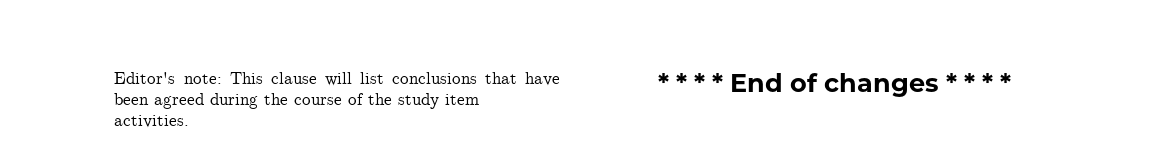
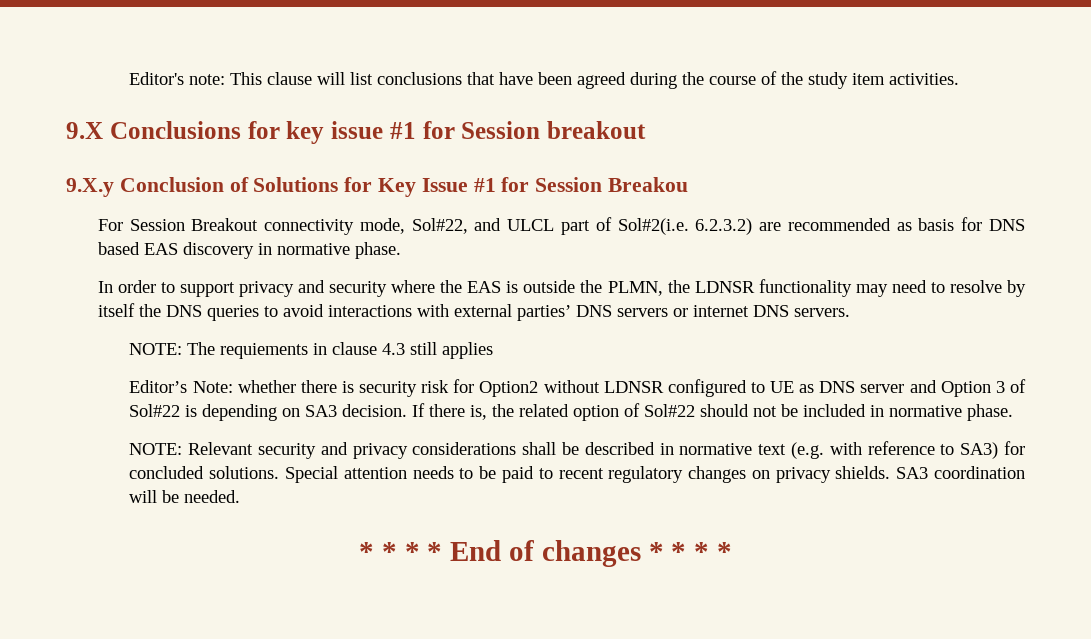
(190, 121) none -> [66,121,646,144] [66,177,689,197] [97,217,1025,235] [97,242,401,259] [97,279,1027,297] [97,303,850,321] [129,342,494,359] [129,379,1027,397] [129,403,1014,421] [129,441,1026,459] [129,466,1025,483] [129,490,241,503] // 9.X Conclusions for key issue #1 for Session breakout // 9.X.y Conclusion of Solutions for Key Issue #1 for Session Breakou // For Session Breakout connectivity mode, Sol#22, and ULCL part of Sol#2(i.e. 6.2.3.2) are recommended as basis for DNS based EAS discovery in normative phase. // In order to support privacy and security where the EAS is outside the PLMN, the LDNSR functionality may need to resolve by itself the DNS queries to avoid interactions with external parties’ DNS servers or internet DNS servers. // NOTE: The requiements in clause 4.3 still applies // Editor’s Note: whether there is security risk for Option2 without LDNSR configured to UE as DNS server and Option 3 of Sol#22 is depending on SA3 decision. If there is, the related option of Sol#22 should not be included in normative phase. // NOTE: Relevant security and privacy considerations shall be described in normative text (e.g. with reference to SA3) for concluded solutions. Special attention needs to be paid to recent regulatory changes on privacy shields. SA3 coordination will be needed.

